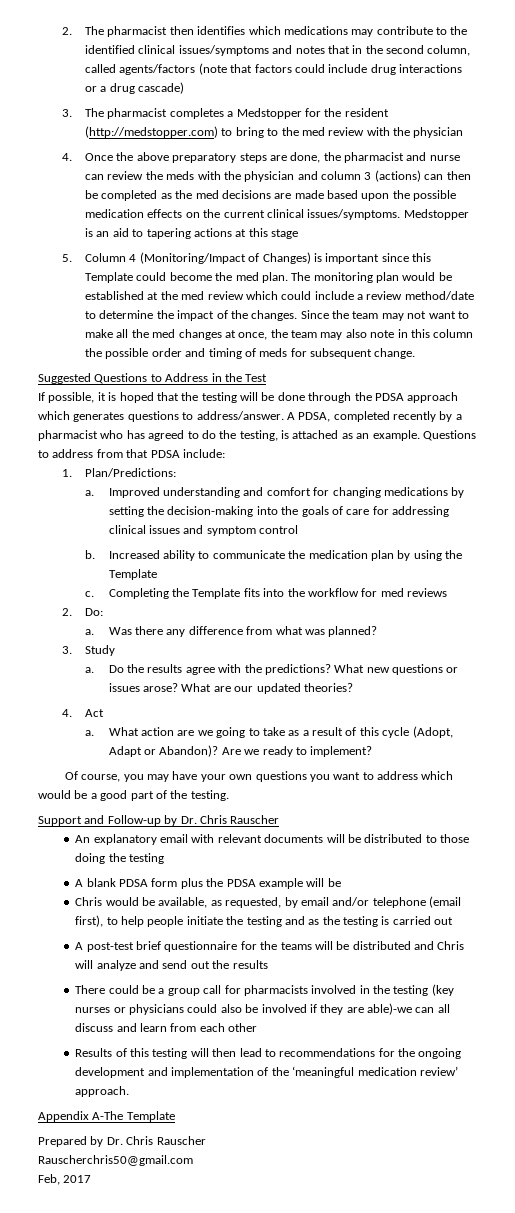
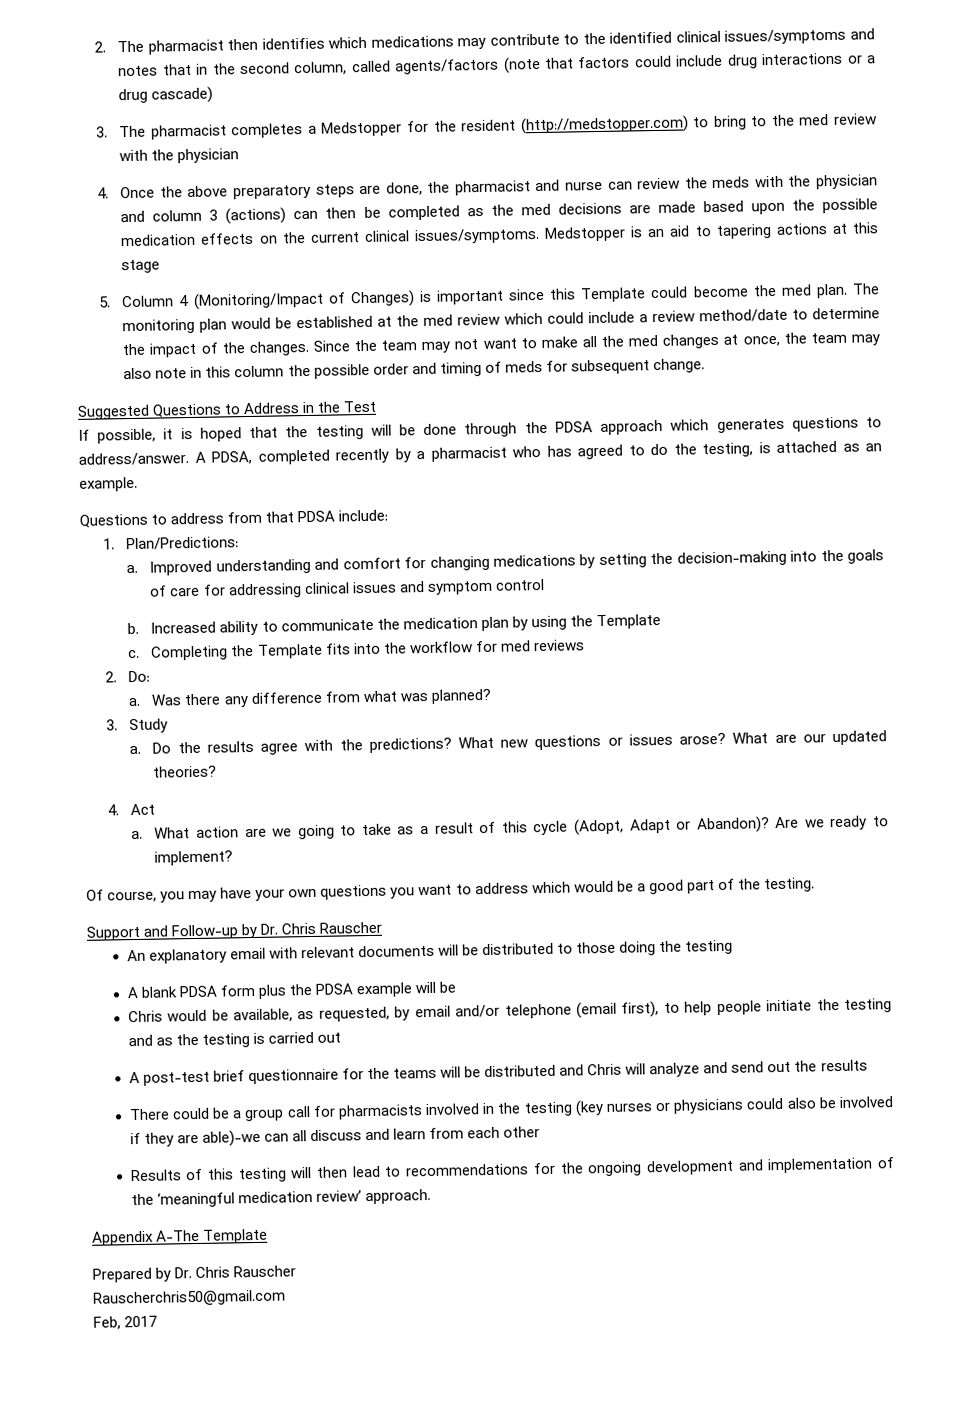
(420, 435) none -> (138, 484) //

